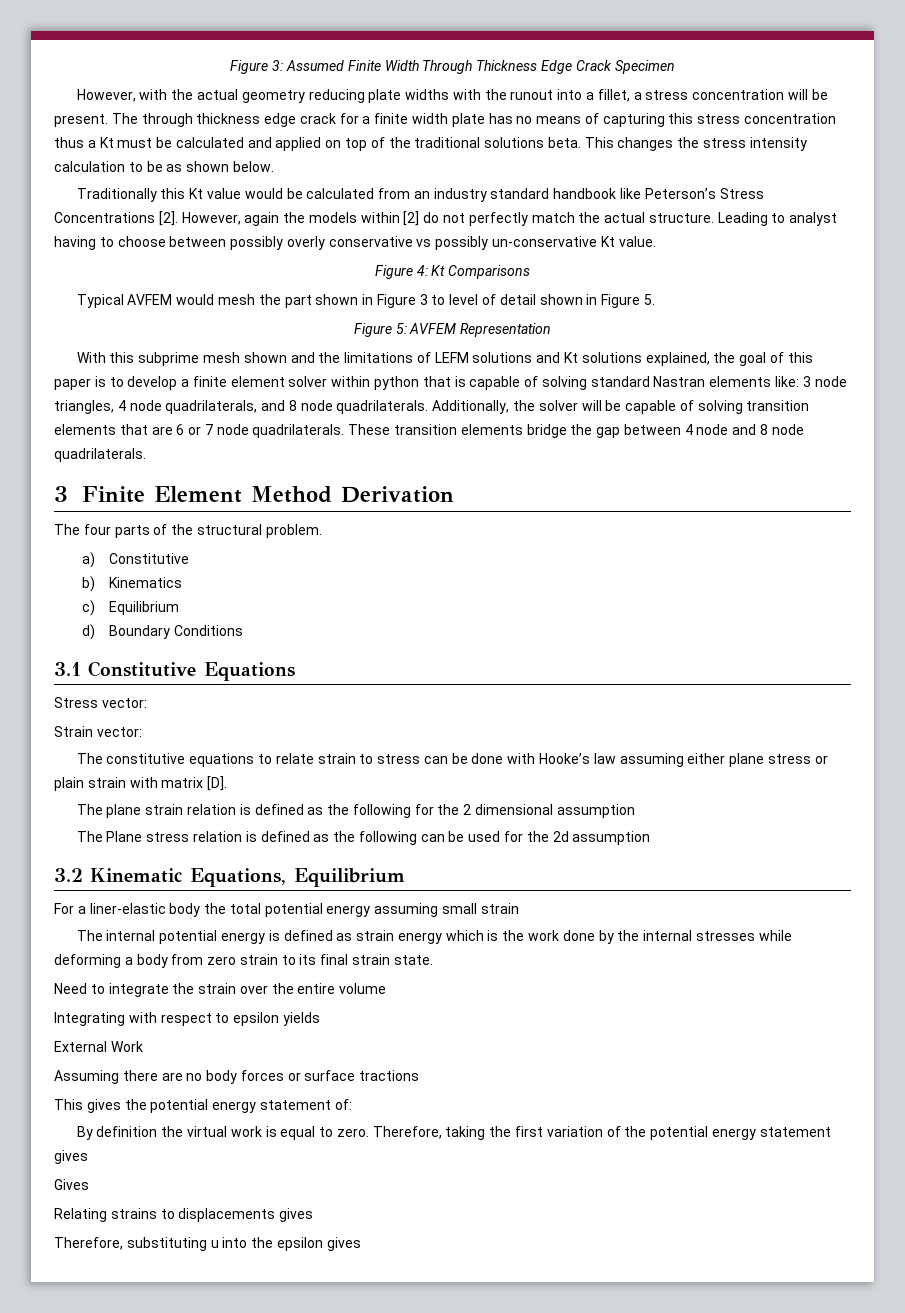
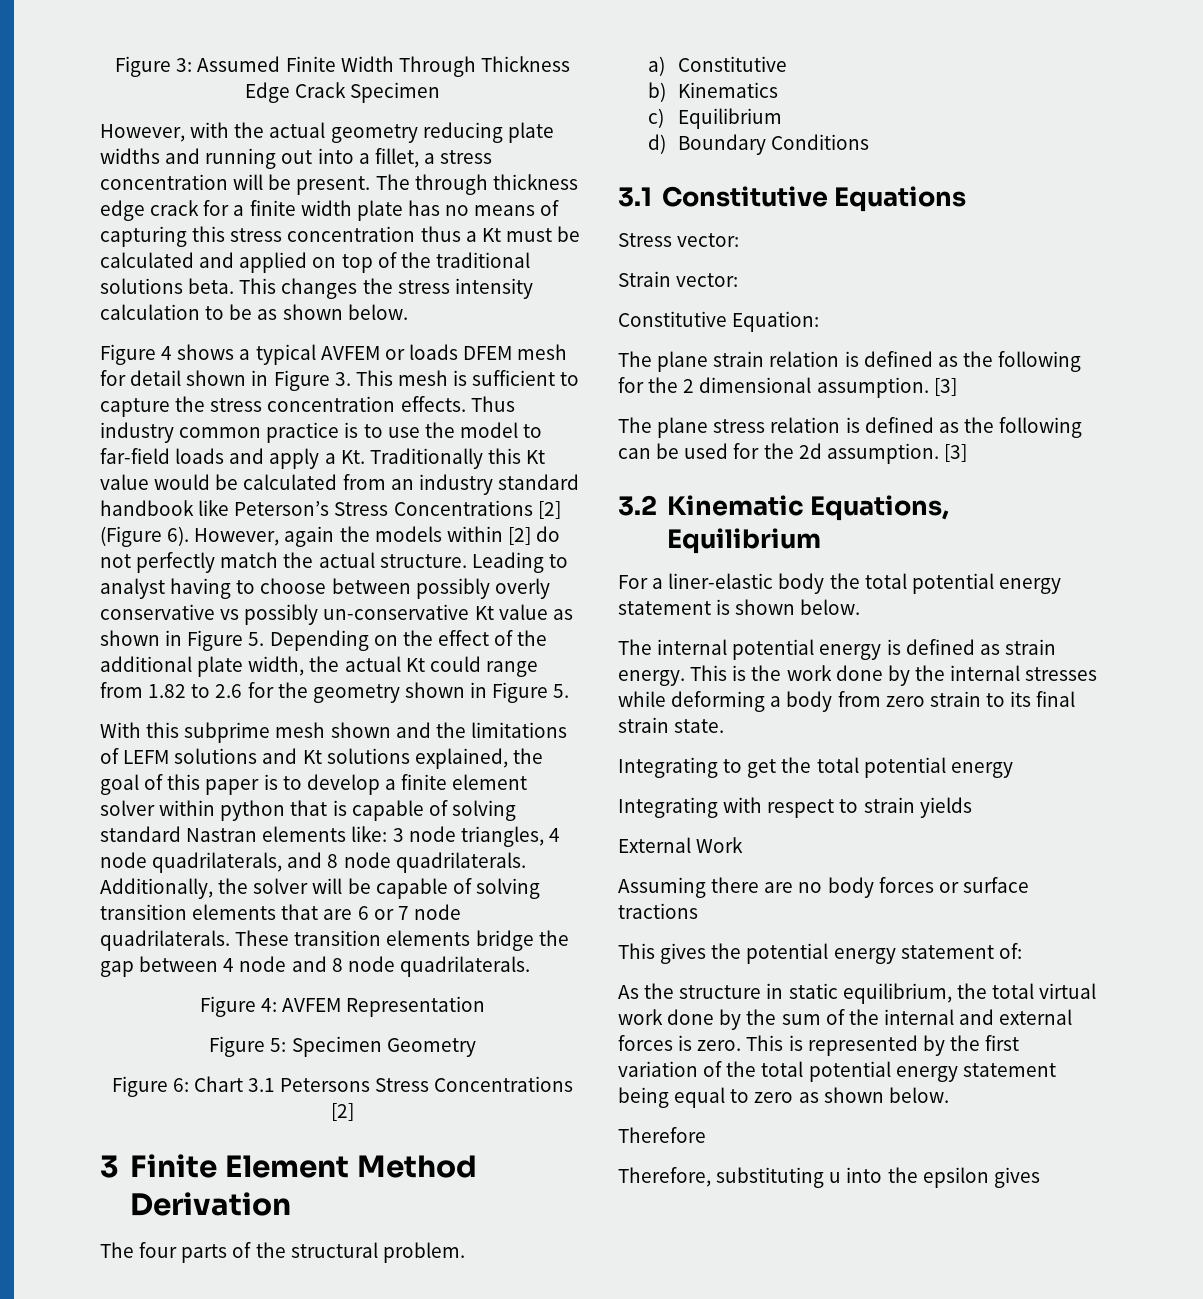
[452,89,554,100] with the runout -> [165,148,313,169] and running out
(274, 166) none -> [100,344,568,365] [100,370,580,391] [100,396,515,417] [100,422,543,443] [100,448,365,469] Figure 4 shows a typical AVFEM or loads DFEM mesh for detail shown in Figure 3. This mesh is sufficient to capture the stress concentration effects. Thus industry common practice is to use the model to far-field loads and apply a Kt.
[158,211,178,226] [2]. -> [537,501,561,519] [100,526,190,547] [2] (Figure 6).
[618,236,656,247] [374,265,531,279] [76,294,655,308] [353,323,552,337] value. // Figure 4: Kt Comparisons // Typical AVFEM would mesh the part shown in Figure 3 to level of detail shown in Figure 5. // Figure 5: AVFEM Representation -> [498,604,573,620] [100,630,548,651] [100,656,538,677] [100,682,570,703] value as shown in Figure 5. Depending on the effect of the additional plate width, the actual Kt could range from 1.82 to 2.6 for the geometry shown in Figure 5.
(146, 455) none -> [199,996,486,1017] [209,1036,476,1057] [111,1076,574,1097] [331,1103,354,1121] // Figure 4: AVFEM Representation // Figure 5: Specimen Geometry // Figure 6: Chart 3.1 Petersons Stress Concentrations [2]
[76,753,828,767] [54,776,228,791] The constitutive equations to relate strain to stress can be done with Hooke’s law assuming either plane stress or plain strain with matrix [D]. -> [618,311,820,332] Constitutive Equation:
[556,804,635,818] [76,831,143,842] assumption // The Plane -> [816,377,957,398] [618,417,709,438] assumption. [3] // The plane
[572,831,651,845] assumption -> [826,443,967,464] assumption. [3]
[374,903,519,917] assuming small strain -> [618,599,861,615] statement is shown below.
[397,930,484,944] energy which -> [618,665,728,686] energy. This
[54,983,387,997] Need to integrate the strain over the entire volume -> [618,757,1013,778] Integrating to get the total potential energy
[233,1012,280,1026] epsilon -> [863,797,915,813] strain
[76,1126,486,1140] By definition the virtual work is equal to zero. Therefore, taking -> [618,983,1097,1004] [618,1009,1073,1030] [618,1035,945,1056] As the structure in static equilibrium, the total virtual work done by the sum of the internal and external forces is zero. This is represented by
[650,1126,831,1140] [54,1150,88,1164] [54,1179,89,1190] [54,1208,314,1222] potential energy statement gives // Gives // Relating strains to displacements gives -> [761,1061,1056,1082] [618,1087,949,1108] [618,1127,706,1143] total potential energy statement being equal to zero as shown below. // Therefore

